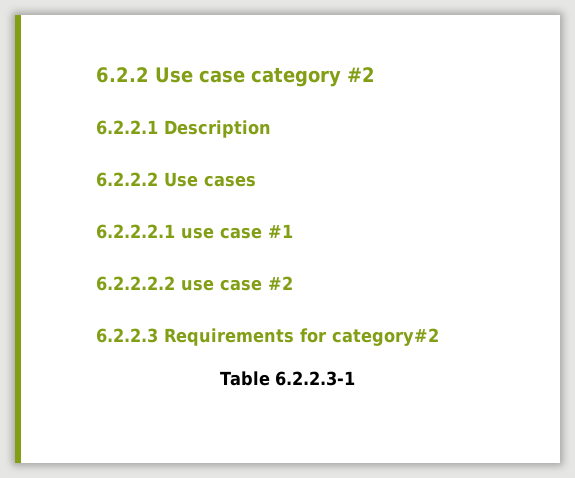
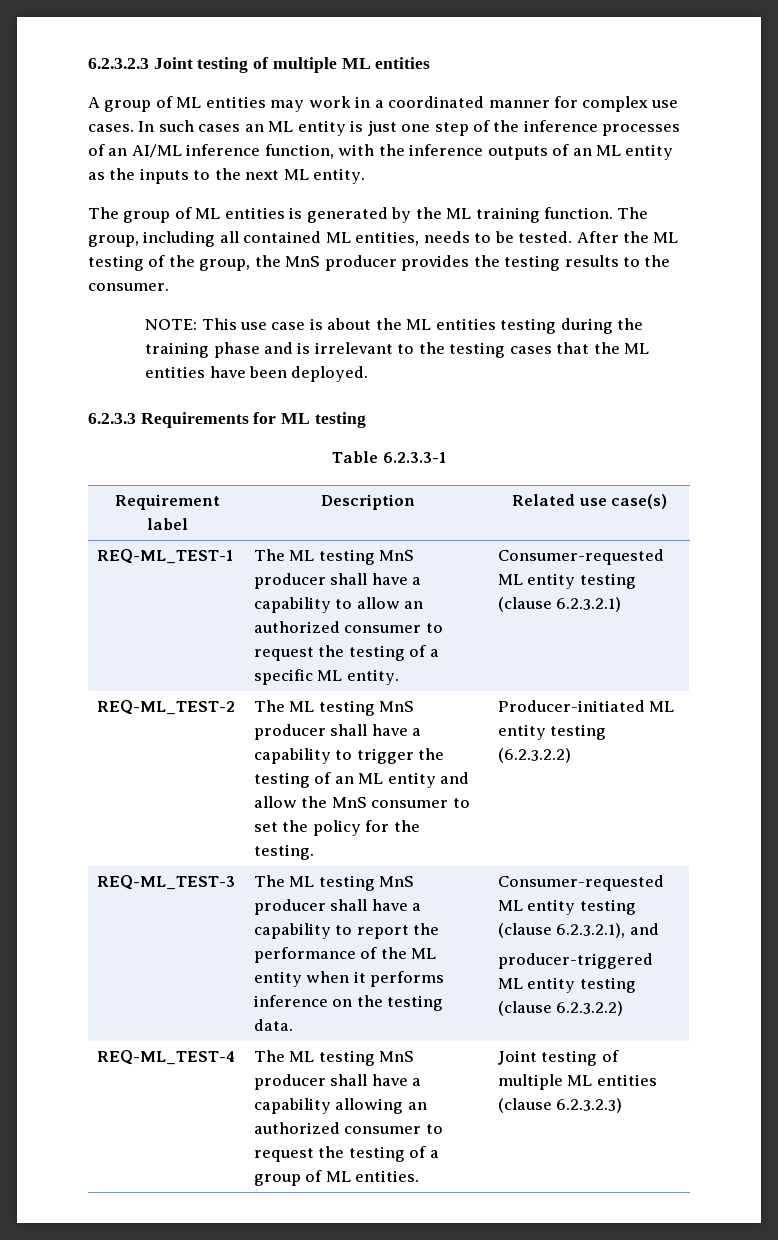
[96,67,375,87] [96,120,271,138] [96,172,256,187] [96,224,293,239] [96,276,293,291] [96,328,439,346] [219,371,356,386] 6.2.2 Use case category #2 // 6.2.2.1 Description // 6.2.2.2 Use cases // 6.2.2.2.1 use case #1 // 6.2.2.2.2 use case #2 // 6.2.2.3 Requirements for category#2 // Table 6.2.2.3-1 -> [88,57,431,73] [88,96,678,112] [88,120,681,136] [88,144,674,160] [88,168,366,184] [88,207,649,223] [88,231,679,247] [88,255,671,271] [88,283,169,291] [145,318,644,334] [145,342,650,358] [145,366,369,382] [88,412,366,428] [332,451,446,463] [114,494,220,510] [146,518,188,530] [320,494,415,510] [512,494,667,509] [96,549,233,564] [253,549,415,565] [253,573,422,589] [253,597,424,613] [253,621,443,633] [253,645,439,661] [253,669,399,685] [497,549,664,565] [497,573,636,589] [497,597,622,612] [96,700,235,715] [253,700,415,716] [253,724,422,740] [253,748,445,764] [253,772,470,788] [253,796,470,808] [253,820,420,836] [253,844,314,860] [497,700,675,712] [497,724,607,740] [497,748,571,763] [96,875,235,890] [253,875,415,891] [253,899,422,915] [253,923,440,939] [253,947,437,963] [253,971,445,987] [253,995,444,1011] [253,1019,293,1031] [497,875,664,891] [497,899,636,915] [497,923,659,938] [497,953,653,969] [497,977,636,993] [497,1001,624,1016] [96,1050,235,1065] [253,1050,415,1066] [253,1074,422,1090] [253,1098,427,1114] [253,1122,443,1134] [253,1146,439,1162] [253,1170,420,1186] [497,1050,619,1066] [497,1074,657,1090] [497,1098,623,1113] 6.2.3.2.3 Joint testing of multiple ML entities // A group of ML entities may work in a coordinated manner for complex use cases. In such cases an ML entity is just one step of the inference processes of an AI/ML inference function, with the inference outputs of an ML entity as the inputs to the next ML entity. // The group of ML entities is generated by the ML training function. The group, including all contained ML entities, needs to be tested. After the ML testing of the group, the MnS producer provides the testing results to the consumer. // NOTE: This use case is about the ML entities testing during the training phase and is irrelevant to the testing cases that the ML entities have been deployed. // 6.2.3.3 Requirements for ML testing // Table 6.2.3.3-1 // Requirement label | Description | Related use case(s) // REQ-ML_TEST-1 | The ML testing MnS producer shall have a capability to allow an authorized consumer to request the testing of a specific ML entity. | Consumer-requested ML entity testing (clause 6.2.3.2.1) // REQ-ML_TEST-2 | The ML testing MnS producer shall have a capability to trigger the testing of an ML entity and allow the MnS consumer to set the policy for the testing. | Producer-initiated ML entity testing (6.2.3.2.2) // REQ-ML_TEST-3 | The ML testing MnS producer shall have a capability to report the performance of the ML entity when it performs inference on the testing data. | Consumer-requested ML entity testing (clause 6.2.3.2.1), and // producer-triggered ML entity testing (clause 6.2.3.2.2) // REQ-ML_TEST-4 | The ML testing MnS producer shall have a capability allowing an authorized consumer to request the testing of a group of ML entities. | Joint testing of multiple ML entities (clause 6.2.3.2.3)

